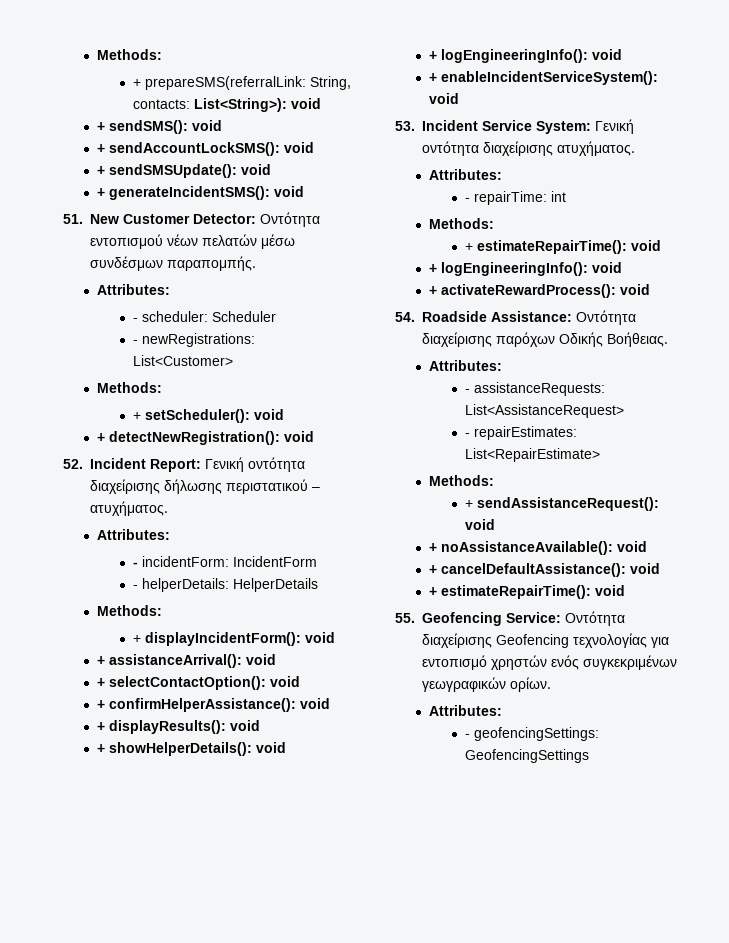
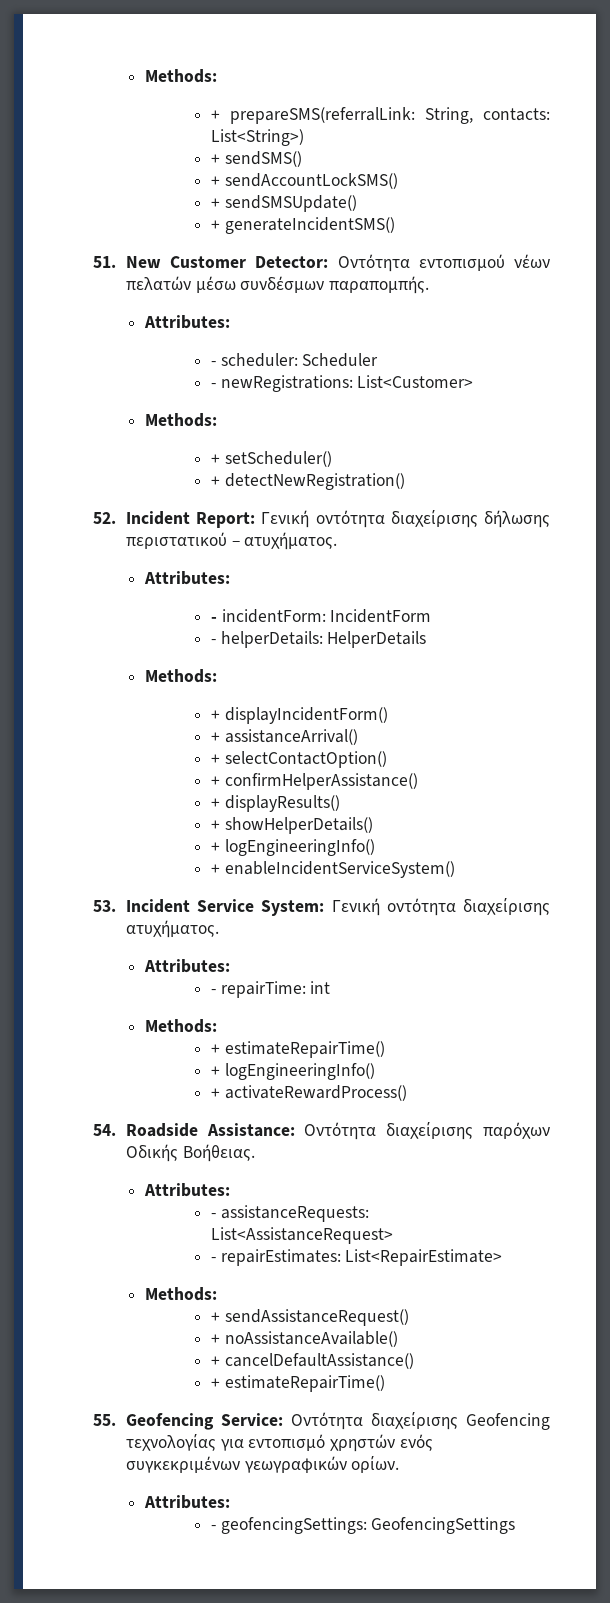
[193,98,321,112] [96,120,222,134] [96,142,314,156] [96,164,271,178] [96,186,304,200] List<String>): void // + sendSMS(): void // + sendAccountLockSMS(): void // + sendSMSUpdate(): void // + generateIncidentSMS(): void -> [210,129,304,146] [210,151,302,167] [210,173,398,189] [210,195,357,212] [210,217,395,234] List<String>) // + sendSMS() // + sendAccountLockSMS() // + sendSMSUpdate() // + generateIncidentSMS()
[144,409,284,423] [96,431,314,445] setScheduler(): void // + detectNewRegistration(): void -> [224,451,332,467] [210,473,405,490] setScheduler() // + detectNewRegistration()
[144,632,335,646] [96,654,276,668] [96,676,300,690] [96,698,330,712] [96,720,260,734] [96,742,286,756] [428,49,622,63] [428,71,658,85] [428,93,459,104] displayIncidentForm(): void // + assistanceArrival(): void // + selectContactOption(): void // + confirmHelperAssistance(): void // + displayResults(): void // + showHelperDetails(): void // + logEngineeringInfo(): void // + enableIncidentServiceSystem(): void -> [224,707,388,724] [210,729,358,745] [210,751,387,768] [210,773,418,790] [210,795,340,812] [210,817,373,834] [210,839,375,856] [210,861,455,878] displayIncidentForm() // + assistanceArrival() // + selectContactOption() // + confirmHelperAssistance() // + displayResults() // + showHelperDetails() // + logEngineeringInfo() // + enableIncidentServiceSystem()
[476,240,661,254] [428,262,622,276] [428,284,650,298] estimateRepairTime(): void // + logEngineeringInfo(): void // + activateRewardProcess(): void -> [224,1041,385,1058] [210,1063,375,1080] [210,1085,407,1101] estimateRepairTime() // + logEngineeringInfo() // + activateRewardProcess()
[476,497,659,511] [464,519,495,530] [428,541,647,555] [428,563,660,577] [428,585,625,599] sendAssistanceRequest(): void // + noAssistanceAvailable(): void // + cancelDefaultAssistance(): void // + estimateRepairTime(): void -> [224,1309,409,1326] [210,1331,398,1347] [210,1353,414,1369] [210,1375,385,1392] sendAssistanceRequest() // + noAssistanceAvailable() // + cancelDefaultAssistance() // + estimateRepairTime()

